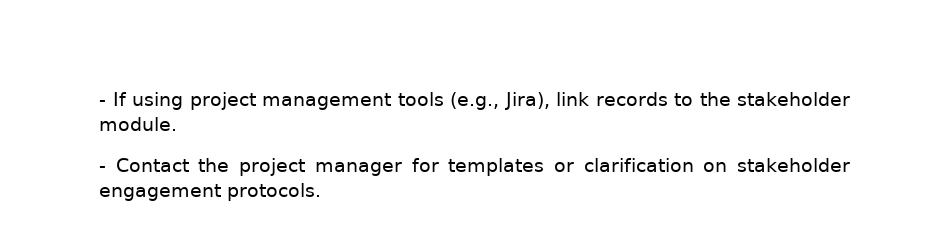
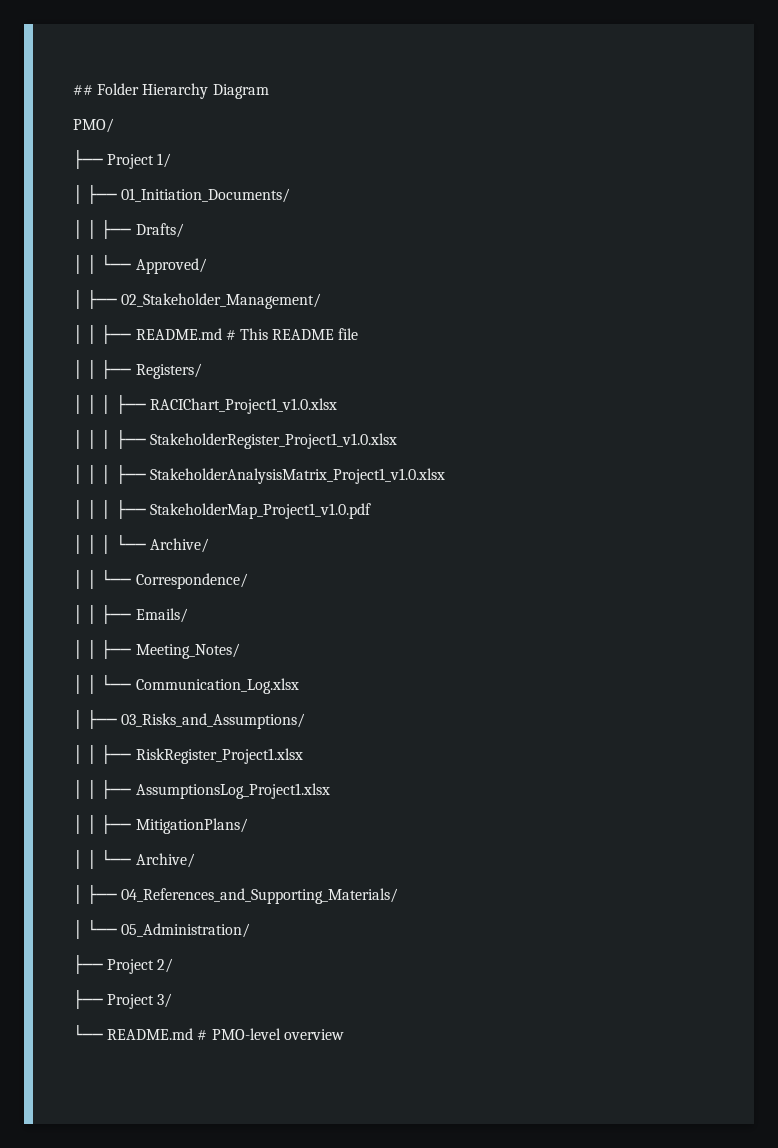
[99,92,851,110] [99,117,177,131] [99,158,851,176] [99,183,321,201] - If using project management tools (e.g., Jira), link records to the stakeholder module. // - Contact the project manager for templates or clarification on stakeholder engagement protocols. -> [73,83,269,99] [73,118,114,133] [73,149,172,169] [73,184,291,204] [73,219,184,239] [73,254,207,274] [73,289,322,309] [73,324,359,344] [73,359,202,379] [73,394,337,414] [73,429,397,449] [73,464,445,484] [73,499,371,519] [73,534,209,554] [73,569,248,589] [73,604,188,624] [73,639,240,659] [73,674,299,694] [73,709,306,729] [73,744,303,764] [73,779,330,799] [73,814,248,834] [73,849,195,869] [73,884,399,904] [73,919,251,939] [73,954,174,974] [73,989,173,1009] [73,1024,344,1040] ## Folder Hierarchy Diagram // PMO/ // ├── Project 1/ // │ ├── 01_Initiation_Documents/ // │ │ ├── Drafts/ // │ │ └── Approved/ // │ ├── 02_Stakeholder_Management/ // │ │ ├── README.md # This README file // │ │ ├── Registers/ // │ │ │ ├── RACIChart_Project1_v1.0.xlsx // │ │ │ ├── StakeholderRegister_Project1_v1.0.xlsx // │ │ │ ├── StakeholderAnalysisMatrix_Project1_v1.0.xlsx // │ │ │ ├── StakeholderMap_Project1_v1.0.pdf // │ │ │ └── Archive/ // │ │ └── Correspondence/ // │ │ ├── Emails/ // │ │ ├── Meeting_Notes/ // │ │ └── Communication_Log.xlsx // │ ├── 03_Risks_and_Assumptions/ // │ │ ├── RiskRegister_Project1.xlsx // │ │ ├── AssumptionsLog_Project1.xlsx // │ │ ├── MitigationPlans/ // │ │ └── Archive/ // │ ├── 04_References_and_Supporting_Materials/ // │ └── 05_Administration/ // ├── Project 2/ // ├── Project 3/ // └── README.md # PMO-level overview

